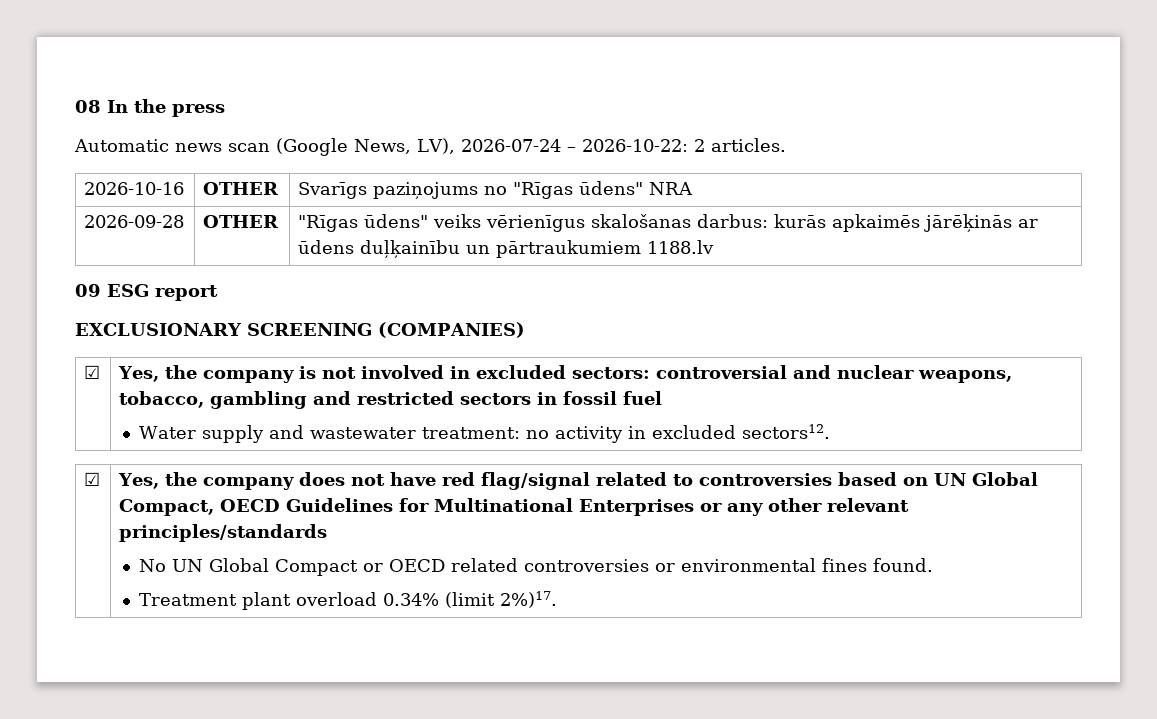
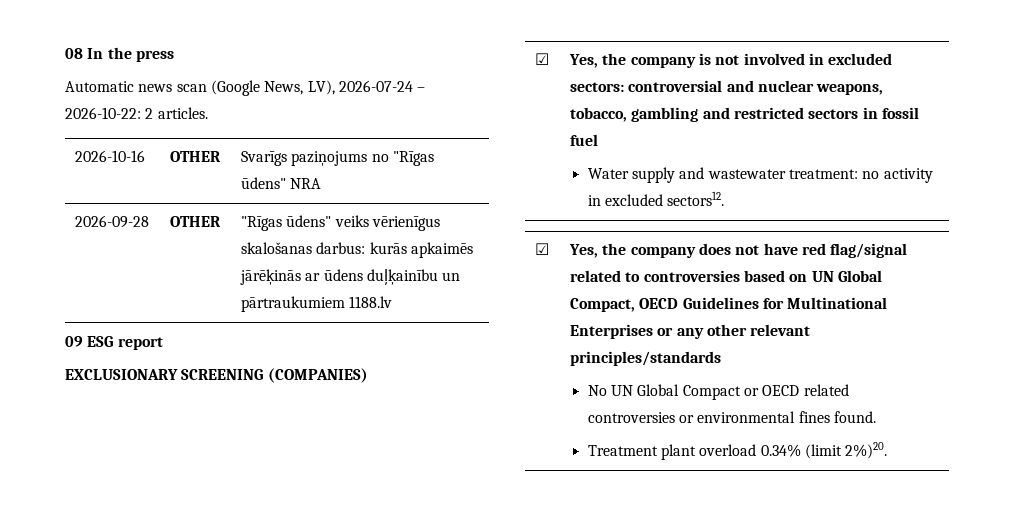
[500,591,558,608] 2%)17. -> [845,442,888,459] 2%)20.

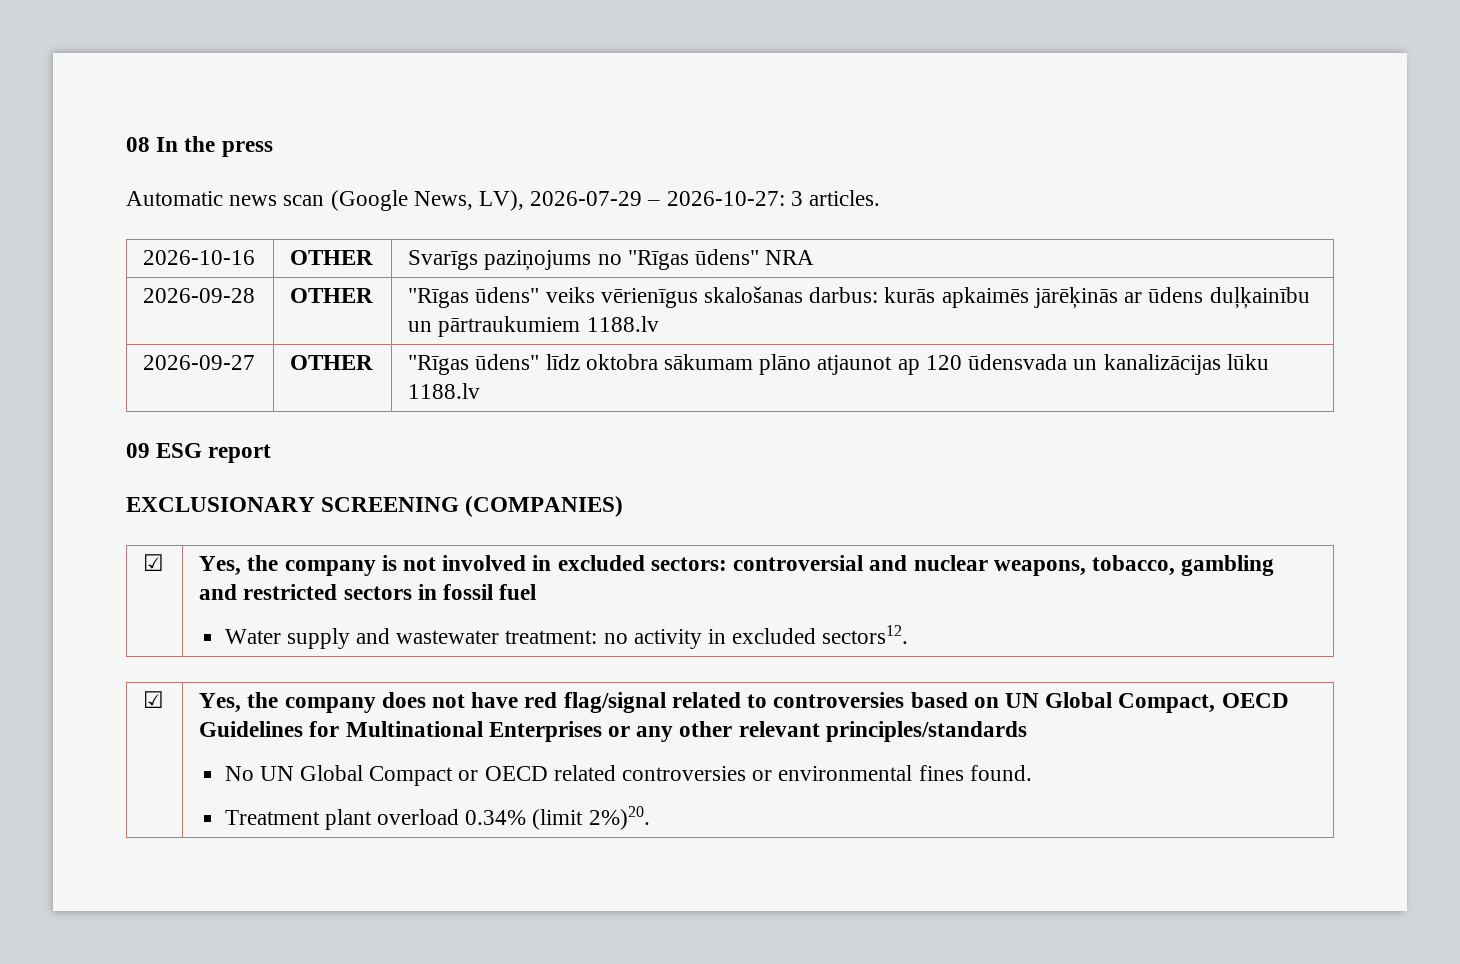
[338,80,426,92] [65,107,154,119] 2026-07-24 – 2026-10-22: 2 -> [530,191,803,206] 2026-07-29 – 2026-10-27: 3
(393, 302) none -> [143,355,256,370] [290,355,374,370] [408,354,1269,375] [408,383,481,399] // 2026-09-27 | OTHER | "Rīgas ūdens" līdz oktobra sākumam plāno atjaunot ap 120 ūdensvada un kanalizācijas lūku 1188.lv

